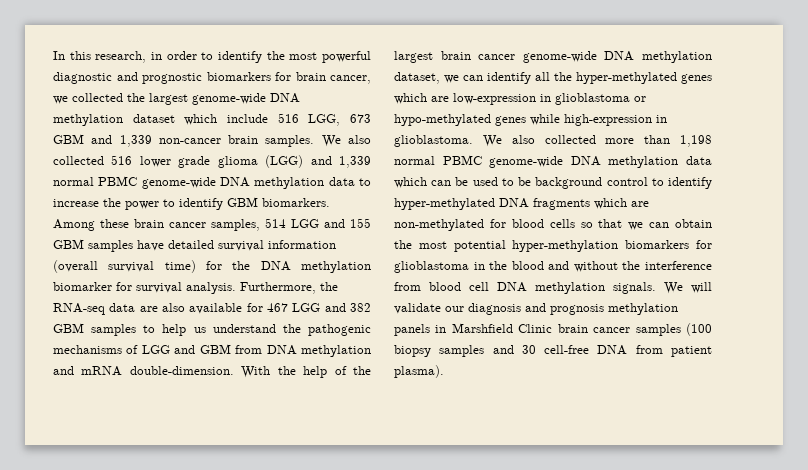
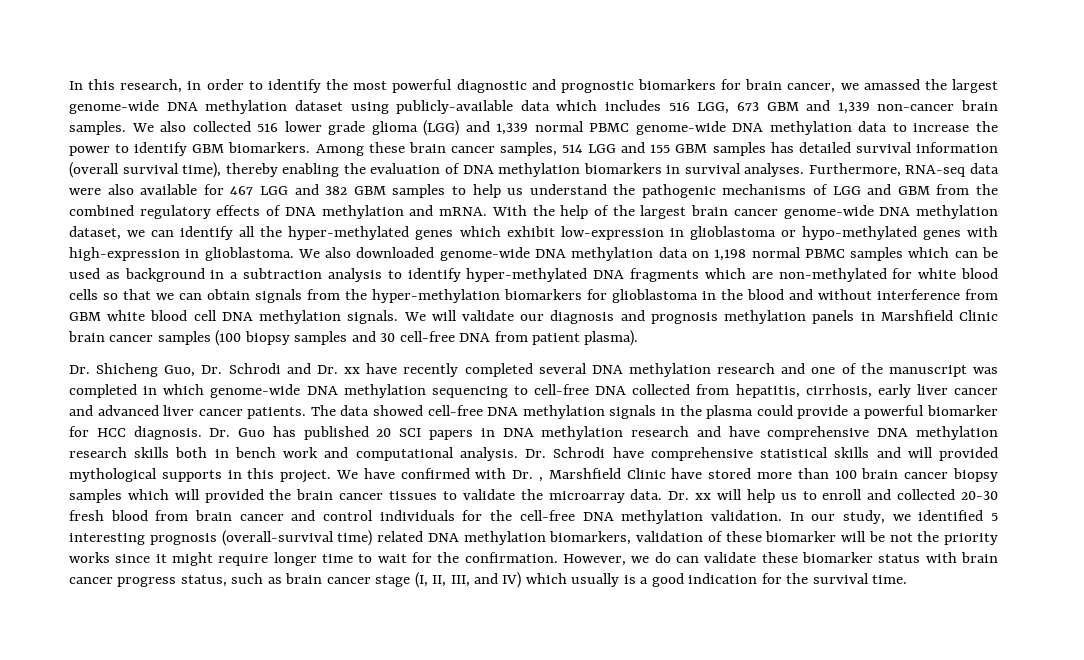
[72,93,123,102] collected -> [863,79,920,90] amassed
[184,114,268,125] which include -> [350,100,661,114] using publicly-available data which includes
[137,240,164,251] have -> [770,142,794,153] has
[164,260,371,273] [53,282,338,294] time) for the DNA methylation biomarker for survival analysis. Furthermore, the -> [182,162,901,178] time), thereby enabling the evaluation of DNA methylation biomarkers in survival analyses. Furthermore,
[139,306,158,312] are -> [69,188,101,195] were
(263, 349) none -> [976,184,999,195] [69,205,282,219] the combined regulatory effects of
[81,366,234,376] mRNA double-dimension. -> [439,207,488,216] mRNA.
[431,96,449,102] are -> [506,226,555,237] exhibit
[530,114,560,125] while -> [967,226,998,237] with
[544,135,712,147] [394,155,712,168] [394,177,648,189] collected more than 1,198 normal PBMC genome-wide DNA methylation data which can be used to be background control -> [356,247,998,261] [69,268,382,282] downloaded genome-wide DNA methylation data on 1,198 normal PBMC samples which can be used as background in a subtraction analysis
(506, 223) none -> [918,268,957,279] white
[394,240,506,252] the most potential -> [255,289,367,303] signals from the
[622,261,641,270] the -> (872, 294) none
(421, 286) none -> [69,310,146,321] GBM white
(444, 371) none -> [69,363,998,377] [69,384,998,398] [69,405,998,419] [69,426,999,440] [69,447,999,461] [69,468,998,483] [69,489,999,503] [69,510,999,524] [69,530,998,546] [69,552,999,566] [69,572,908,588] // Dr. Shicheng Guo, Dr. Schrodi and Dr. xx have recently completed several DNA methylation research and one of the manuscript was completed in which genome-wide DNA methylation sequencing to cell-free DNA collected from hepatitis, cirrhosis, early liver cancer and advanced liver cancer patients. The data showed cell-free DNA methylation signals in the plasma could provide a powerful biomarker for HCC diagnosis. Dr. Guo has published 20 SCI papers in DNA methylation research and have comprehensive DNA methylation research skills both in bench work and computational analysis. Dr. Schrodi have comprehensive statistical skills and will provided mythological supports in this project. We have confirmed with Dr. , Marshfield Clinic have stored more than 100 brain cancer biopsy samples which will provided the brain cancer tissues to validate the microarray data. Dr. xx will help us to enroll and collected 20-30 fresh blood from brain cancer and control individuals for the cell-free DNA methylation validation. In our study, we identified 5 interesting prognosis (overall-survival time) related DNA methylation biomarkers, validation of these biomarker will be not the priority works since it might require longer time to wait for the confirmation. However, we do can validate these biomarker status with brain cancer progress status, such as brain cancer stage (I, II, III, and IV) which usually is a good indication for the survival time.

